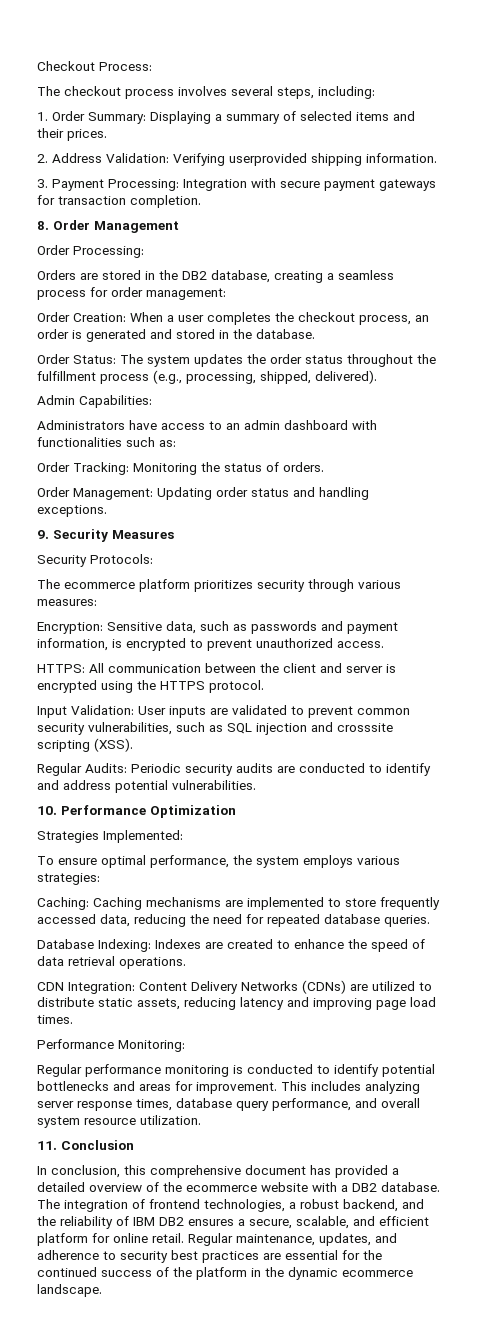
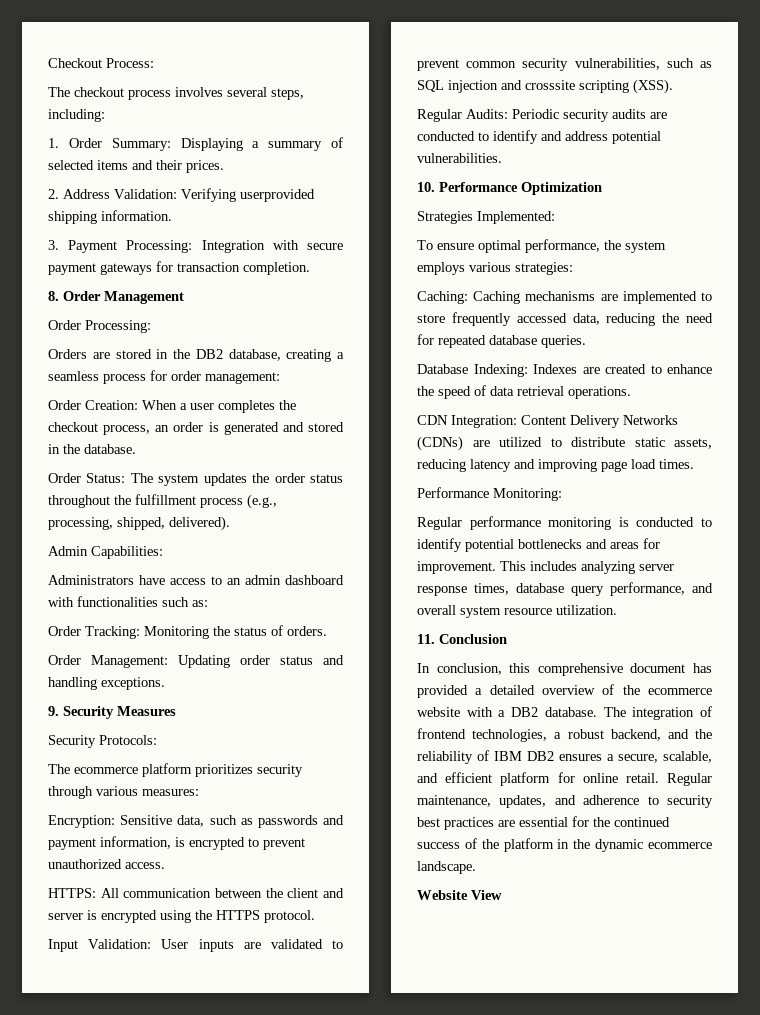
(102, 1290) none -> [417,890,502,900] // Website View

